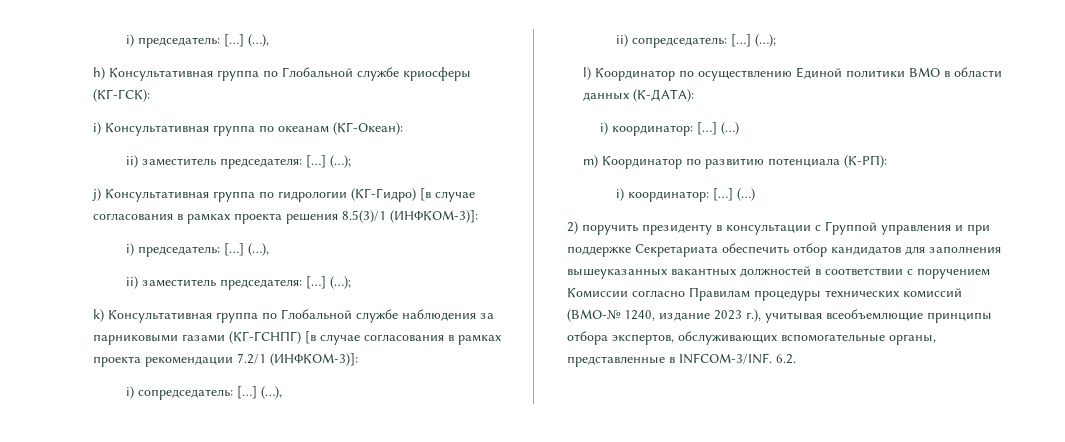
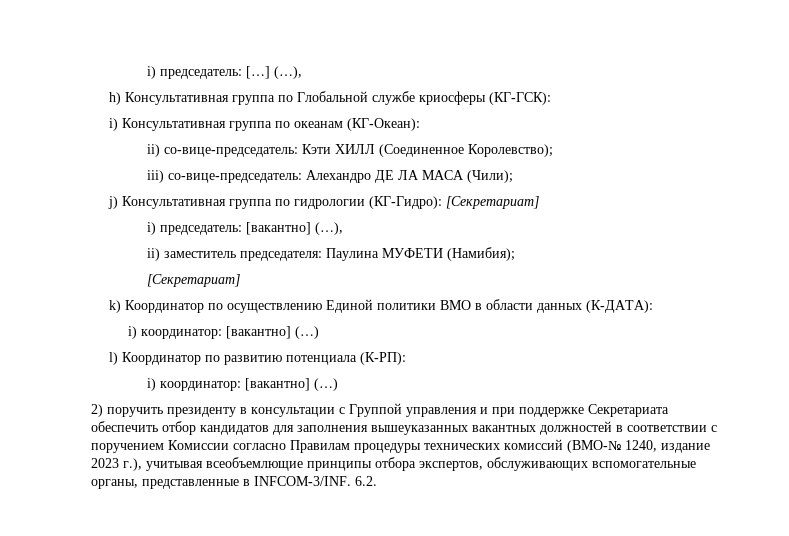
[141,155,351,169] заместитель председателя: […] (…); -> [163,144,553,157] [146,170,513,183] со-вице-председатель: Кэти ХИЛЛ (Соединенное Королевство); // iii) со-вице-председатель: Алехандро ДЕ ЛА МАСА (Чили);
[351,188,476,202] [93,210,479,224] [125,243,244,257] (КГ-Гидро) [в случае согласования в рамках проекта решения 8.5(3)/1 (ИНФКОМ-3)]: // i) председатель: […] -> [369,196,540,209] [146,222,311,235] (КГ-Гидро): [Секретариат] // i) председатель: [вакантно]
[305,276,351,289] [93,309,495,323] [93,331,503,345] [93,353,359,367] [125,386,282,400] [615,34,776,48] [583,67,592,80] […] (…); // k) Консультативная группа по Глобальной службе наблюдения за парниковыми газами (КГ-ГСНПГ) [в случае согласования в рамках проекта рекомендации 7.2/1 (ИНФКОМ-3)]: // i) сопредседатель: […] (…), // ii) сопредседатель: […] (…); // l) -> [325,247,515,261] [146,274,240,287] [109,300,122,313] Паулина МУФЕТИ (Намибия); // [Секретариат] // k)
[696,122,739,135] [583,155,599,168] […] (…) // m) -> [225,326,319,339] [109,352,119,365] [вакантно] (…) // l)
[712,188,733,201] […] -> [244,378,310,391] [вакантно]

